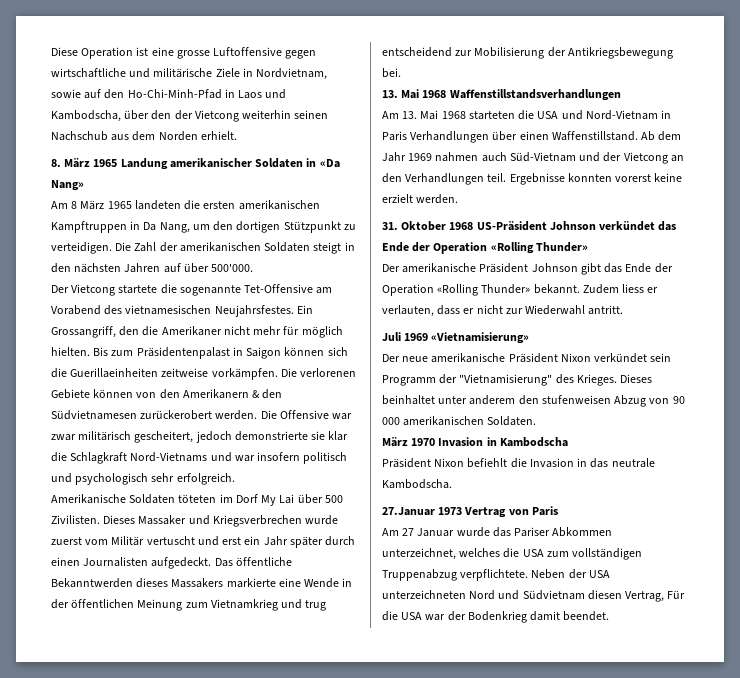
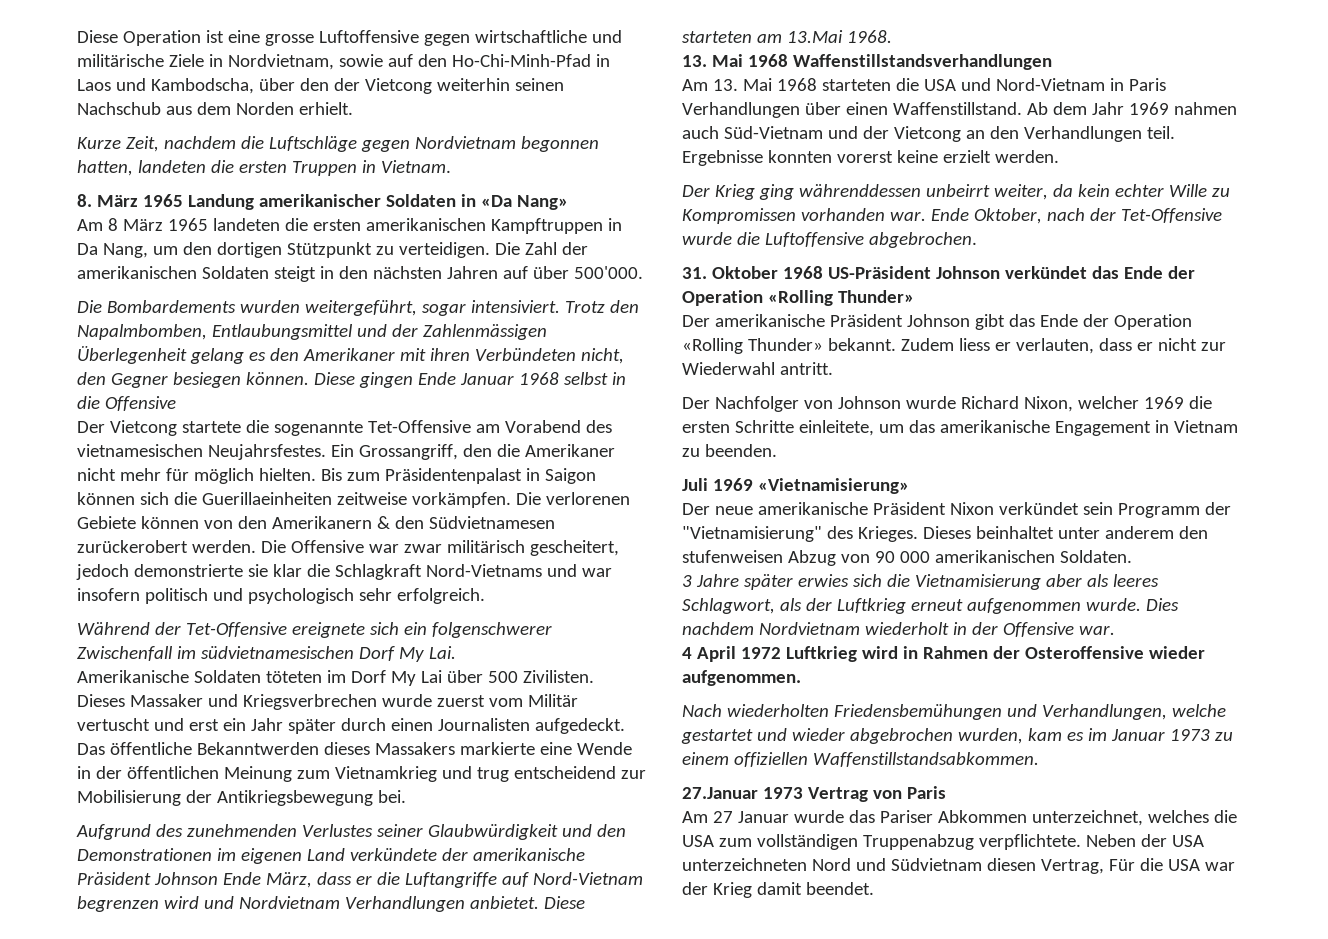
(237, 135) none -> [77,136,599,152] [77,160,451,176] // Kurze Zeit, nachdem die Luftschläge gegen Nordvietnam begonnen hatten, landeten die ersten Truppen in Vietnam.
(254, 267) none -> [77,300,639,316] [77,324,547,340] [77,346,624,364] [77,372,626,388] [77,396,176,411] // Die Bombardements wurden weitergeführt, sogar intensiviert. Trotz den Napalmbomben, Entlaubungsmittel und der Zahlenmässigen Überlegenheit gelang es den Amerikaner mit ihren Verbündeten nicht, den Gegner besiegen können. Diese gingen Ende Januar 1968 selbst in die Offensive
(235, 479) none -> [77,622,552,638] [77,646,456,662] // Während der Tet-Offensive ereignete sich ein folgenschwerer Zwischenfall im südvietnamesischen Dorf My Lai.
(401, 73) none -> [76,824,626,840] [77,848,585,864] [77,872,643,888] [77,896,585,912] [682,30,892,43] // Aufgrund des zunehmenden Verlustes seiner Glaubwürdigkeit und den Demonstrationen im eigenen Land verkündete der amerikanische Präsident Johnson Ende März, dass er die Luftangriffe auf Nord-Vietnam begrenzen wird und Nordvietnam Verhandlungen anbietet. Diese starteten am 13.Mai 1968.
(459, 199) none -> [682,184,1230,200] [682,208,1222,224] [682,232,977,248] // Der Krieg ging währenddessen unbeirrt weiter, da kein echter Wille zu Kompromissen vorhanden war. Ende Oktober, nach der Tet-Offensive wurde die Luftoffensive abgebrochen.
(624, 310) none -> [682,396,1212,412] [682,420,1238,436] [682,444,777,457] // Der Nachfolger von Johnson wurde Richard Nixon, welcher 1969 die ersten Schritte einleitete, um das amerikanische Engagement in Vietnam zu beenden.
[382,437,568,447] [382,458,655,468] [382,479,452,489] März 1970 Invasion in Kambodscha // Präsident Nixon befiehlt die Invasion in das neutrale Kambodscha. -> [682,574,1159,590] [682,598,1179,614] [682,622,1115,637] [682,646,1205,662] [682,670,801,686] [682,704,1226,720] [681,728,1233,744] [682,752,1039,767] 3 Jahre später erwies sich die Vietnamisierung aber als leeres Schlagwort, als der Luftkrieg erneut aufgenommen wurde. Dies nachdem Nordvietnam wiederholt in der Offensive war. // 4 April 1972 Luftkrieg wird in Rahmen der Osteroffensive wieder aufgenommen. // Nach wiederholten Friedensbemühungen und Verhandlungen, welche gestartet und wieder abgebrochen wurden, kam es im Januar 1973 zu einem offiziellen Waffenstillstandsabkommen.
[467,611,527,623] Bodenkrieg -> [712,882,752,898] Krieg

